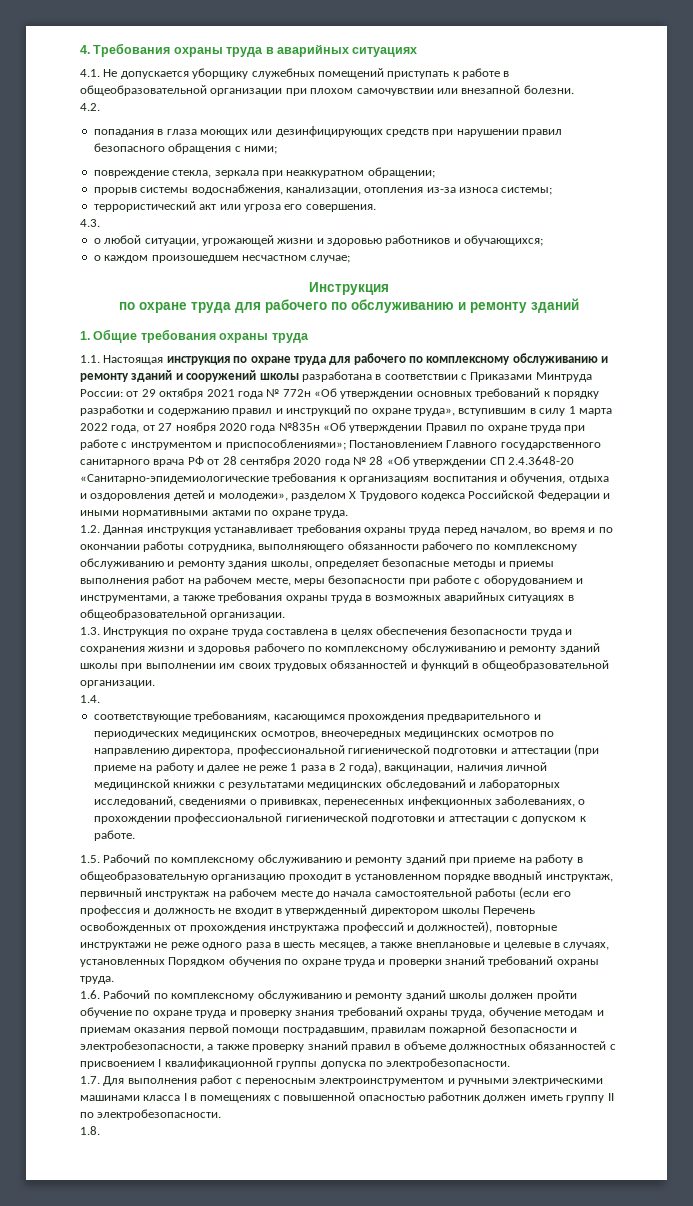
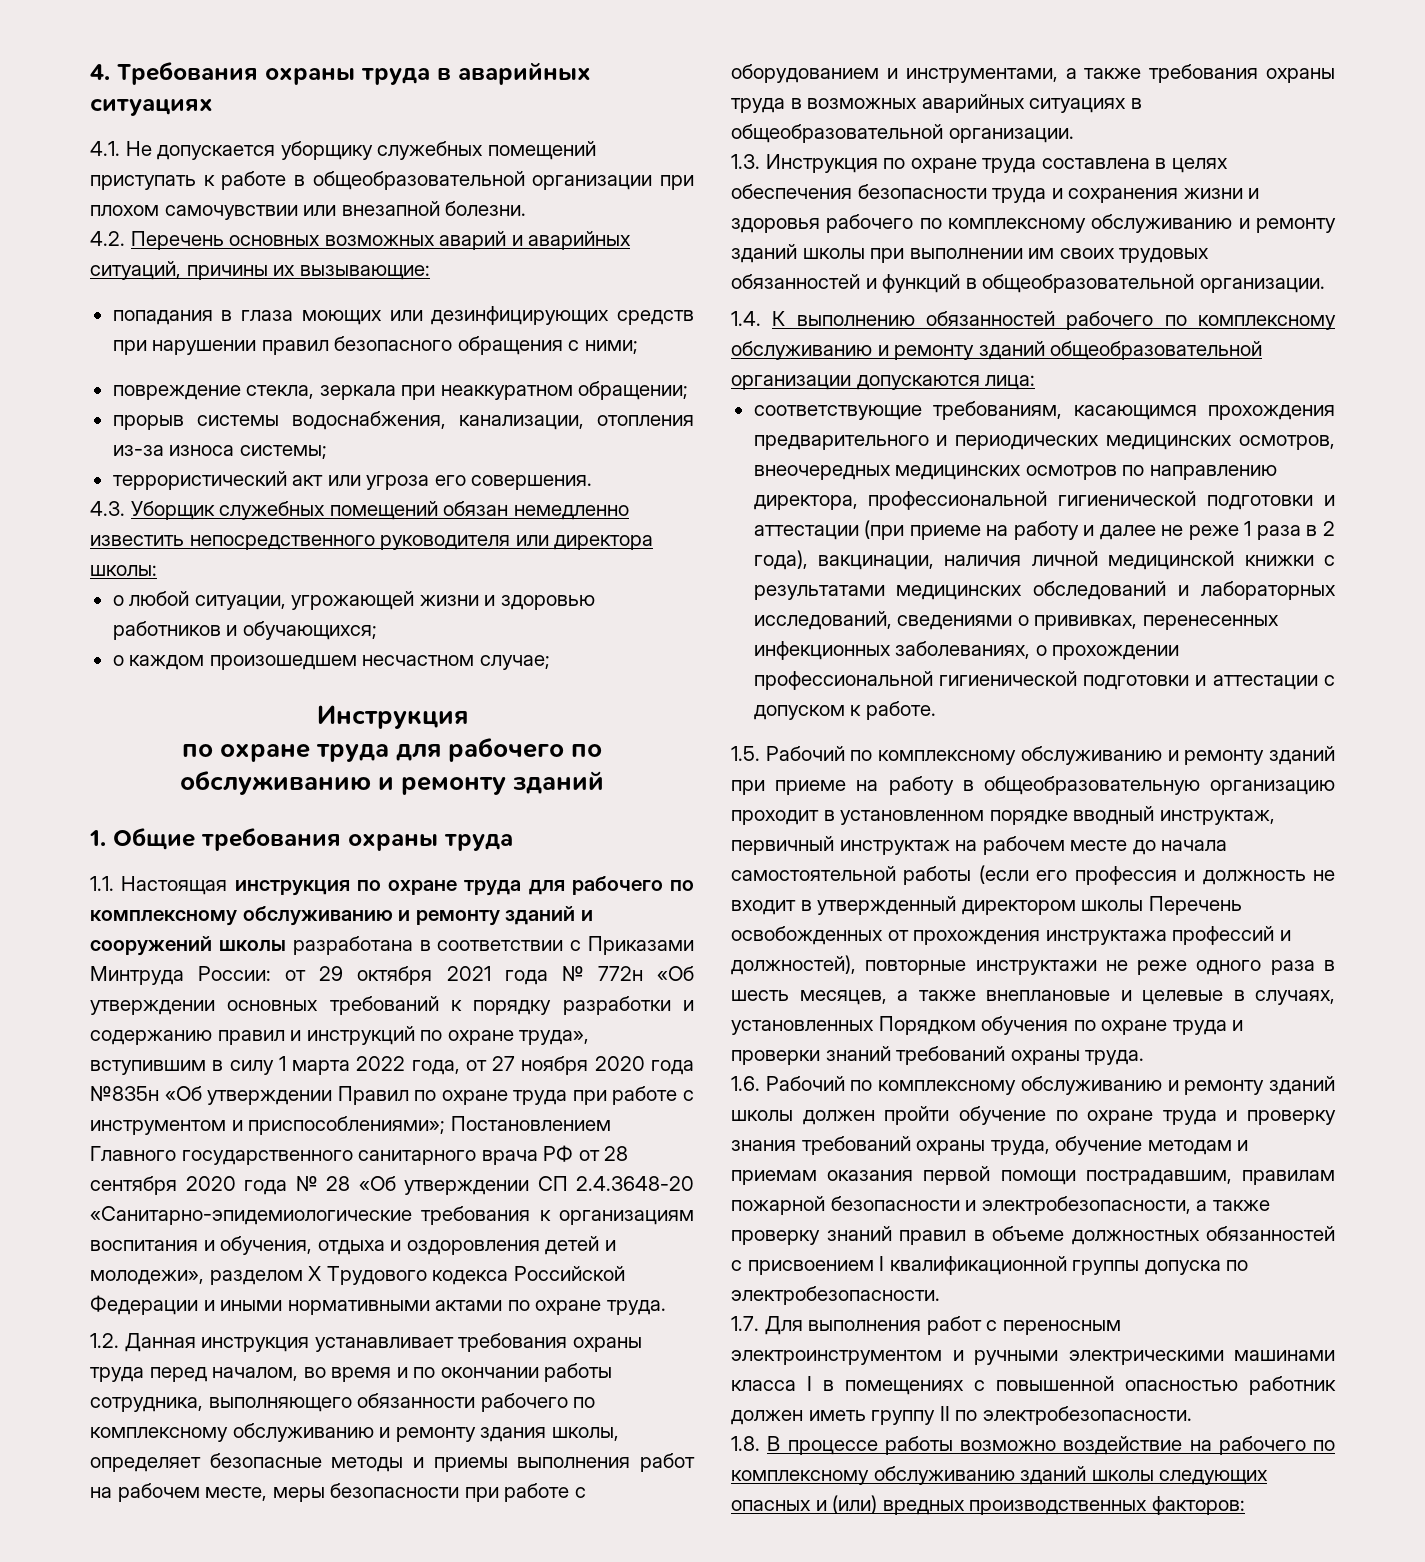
(100, 107) none -> [130,231,632,250] [90,261,430,280] Перечень основных возможных аварий и аварийных ситуаций, причины их вызывающие:
(100, 223) none -> [130,501,629,520] [90,535,654,550] [90,565,157,576] Уборщик служебных помещений обязан немедленно известить непосредственного руководителя или директора школы:
(100, 699) none -> [772,311,1336,330] [731,341,1263,360] [731,375,1036,390] К выполнению обязанностей рабочего по комплексному обслуживанию и ремонту зданий общеобразовательной организации допускаются лица:
(100, 1130) none -> [767,1436,1335,1455] [731,1466,1269,1485] [731,1495,1245,1515] В процессе работы возможно воздействие на рабочего по комплексному обслуживанию зданий школы следующих опасных и (или) вредных производственных факторов:

